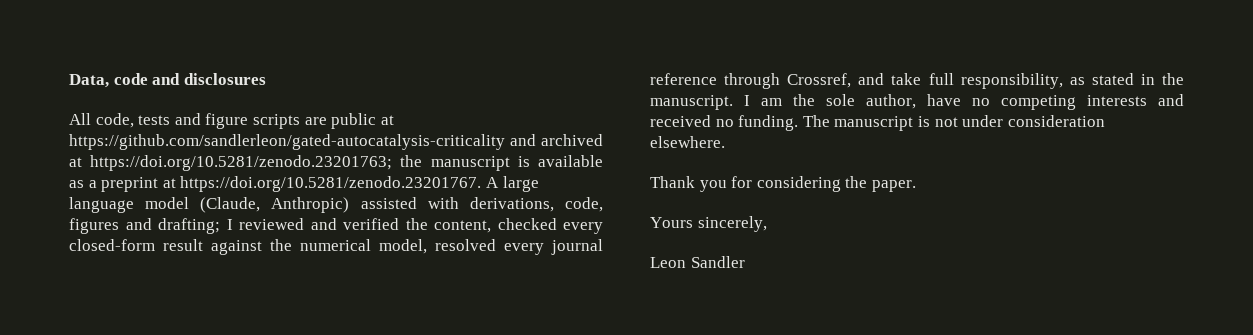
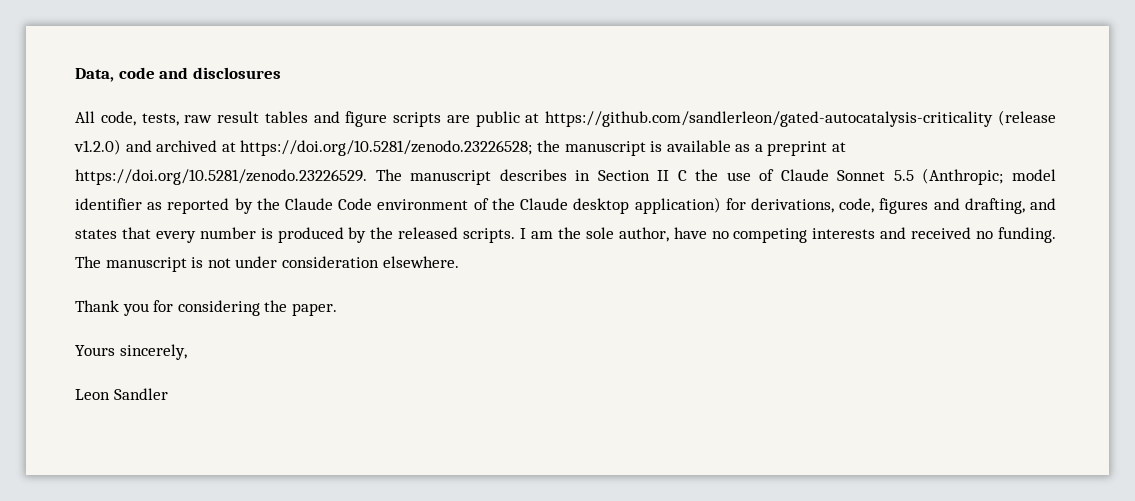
[138,115,171,125] tests -> [141,111,308,126] tests, raw result tables
(505, 142) none -> [998,110,1056,126] [74,139,121,155] (release v1.2.0)
[90,155,393,171] https://doi.org/10.5281/zenodo.23201763; -> [240,140,533,156] https://doi.org/10.5281/zenodo.23226528;
[180,176,539,192] [69,197,604,213] [69,218,603,234] [69,239,603,255] [650,73,1184,89] [650,95,733,110] https://doi.org/10.5281/zenodo.23201767. A large language model (Claude, Anthropic) assisted with derivations, code, figures and drafting; I reviewed and verified the content, checked every closed-form result against the numerical model, resolved every journal reference through Crossref, and take full responsibility, as stated in the manuscript. -> [75,168,1056,185] [75,197,1056,214] [75,227,516,243] https://doi.org/10.5281/zenodo.23226529. The manuscript describes in Section II C the use of Claude Sonnet 5.5 (Anthropic; model identifier as reported by the Claude Code environment of the Claude desktop application) for derivations, code, figures and drafting, and states that every number is produced by the released scripts.

